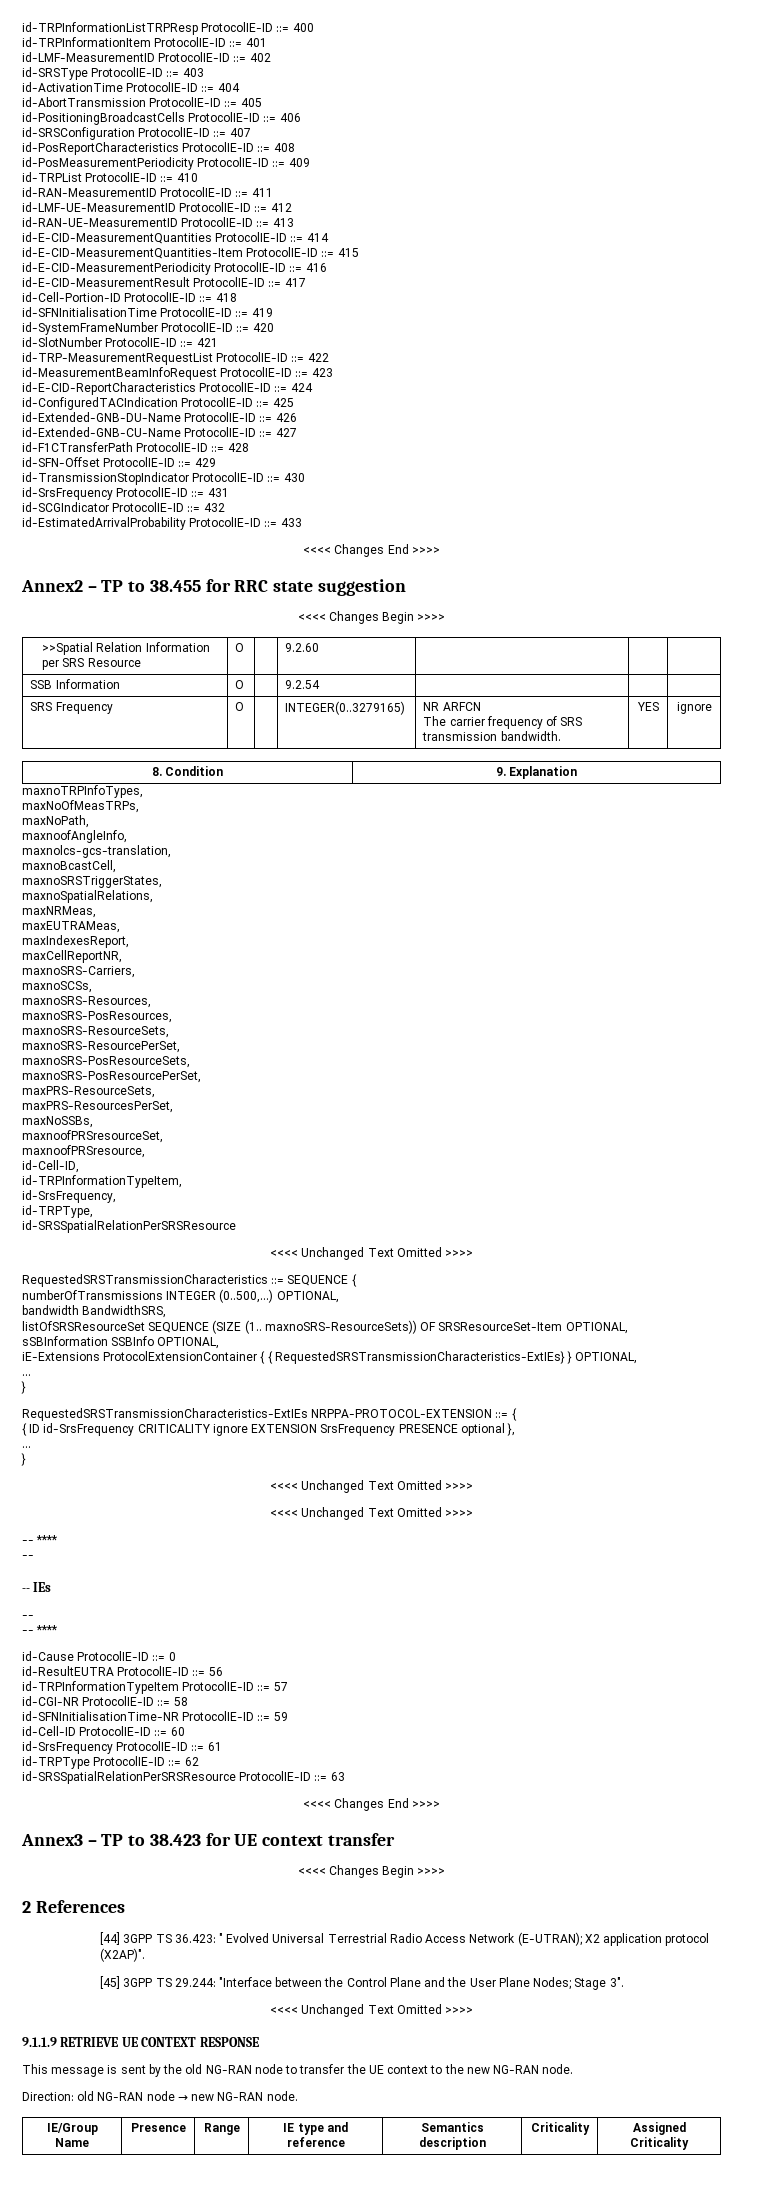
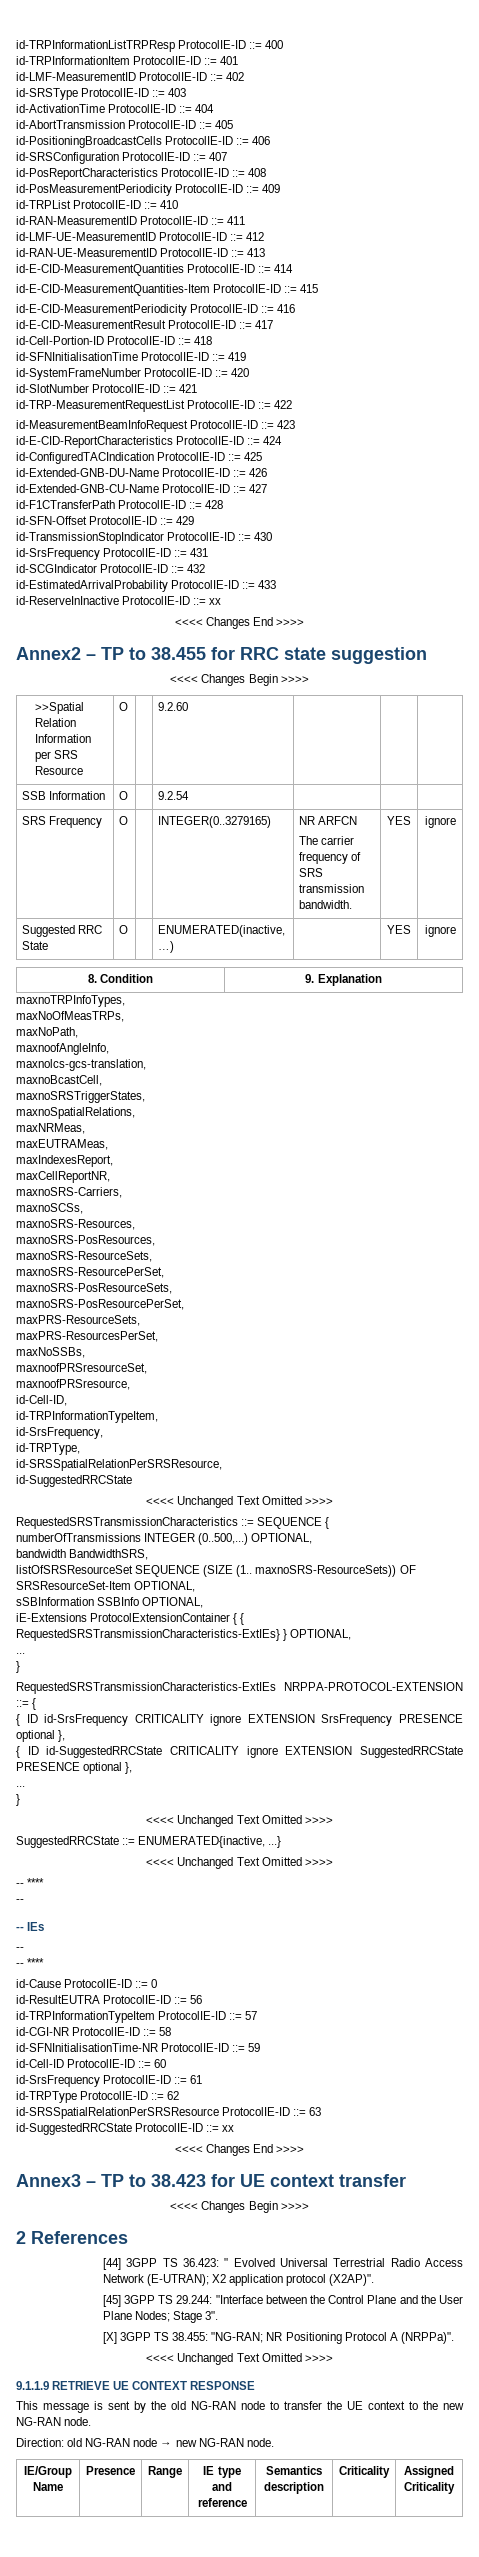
(302, 522) none -> [16,596,222,605] // id-ReserveInInactive ProtocolIE-ID ::= xx
(712, 708) none -> [22,925,103,937] [22,941,49,950] [119,925,129,934] [158,925,286,937] [158,941,175,953] [387,925,411,934] [424,925,456,937] // Suggested RRC State | O | | ENUMERATED(inactive, …) | | YES | ignore
[22,1220,236,1233] id-SRSSpatialRelationPerSRSResource -> [16,1459,222,1471] [16,1475,132,1487] id-SRSSpatialRelationPerSRSResource, // id-SuggestedRRCState
(516, 1429) none -> [16,1746,463,1758] [16,1762,133,1774] // { ID id-SuggestedRRCState CRITICALITY ignore EXTENSION SuggestedRRCState PRESENCE optional },
(473, 1486) none -> [16,1836,282,1848] // SuggestedRRCState ::= ENUMERATED{inactive, ...}
(345, 1776) none -> [16,2123,235,2135] // id-SuggestedRRCState ProtocolIE-ID ::= xx
(624, 1982) none -> [102,2332,454,2344] // [X] 3GPP TS 38.455: "NG-RAN; NR Positioning Protocol A (NRPPa)".

